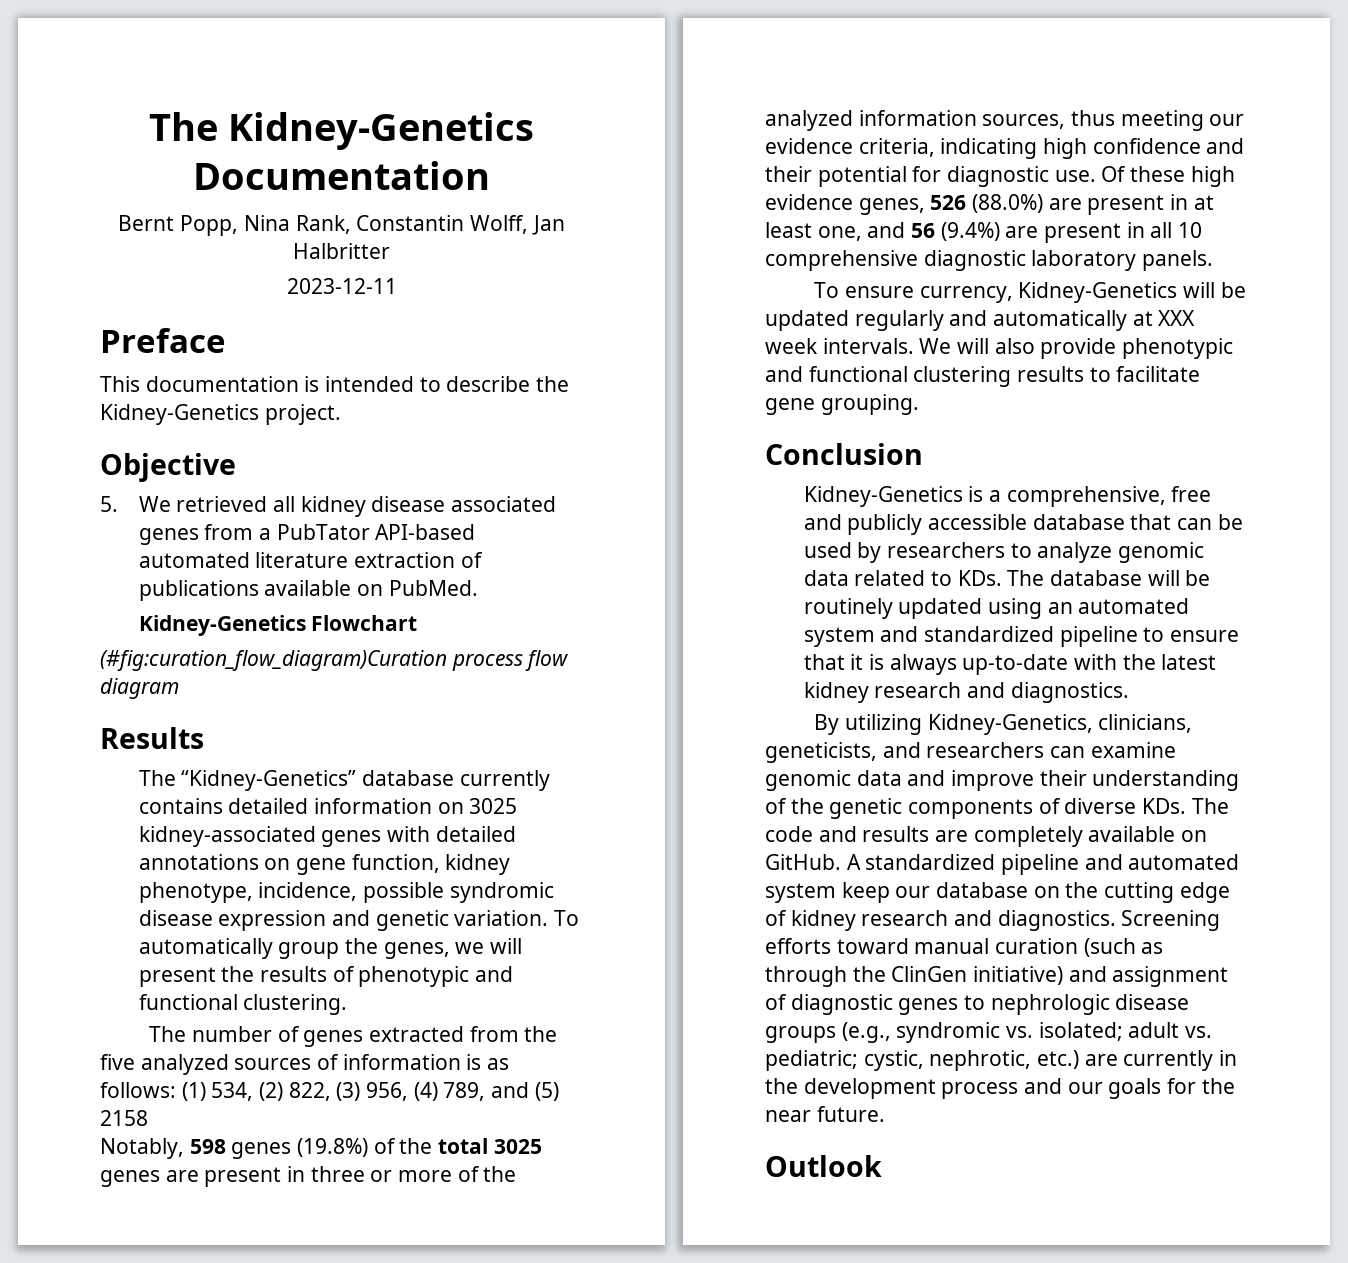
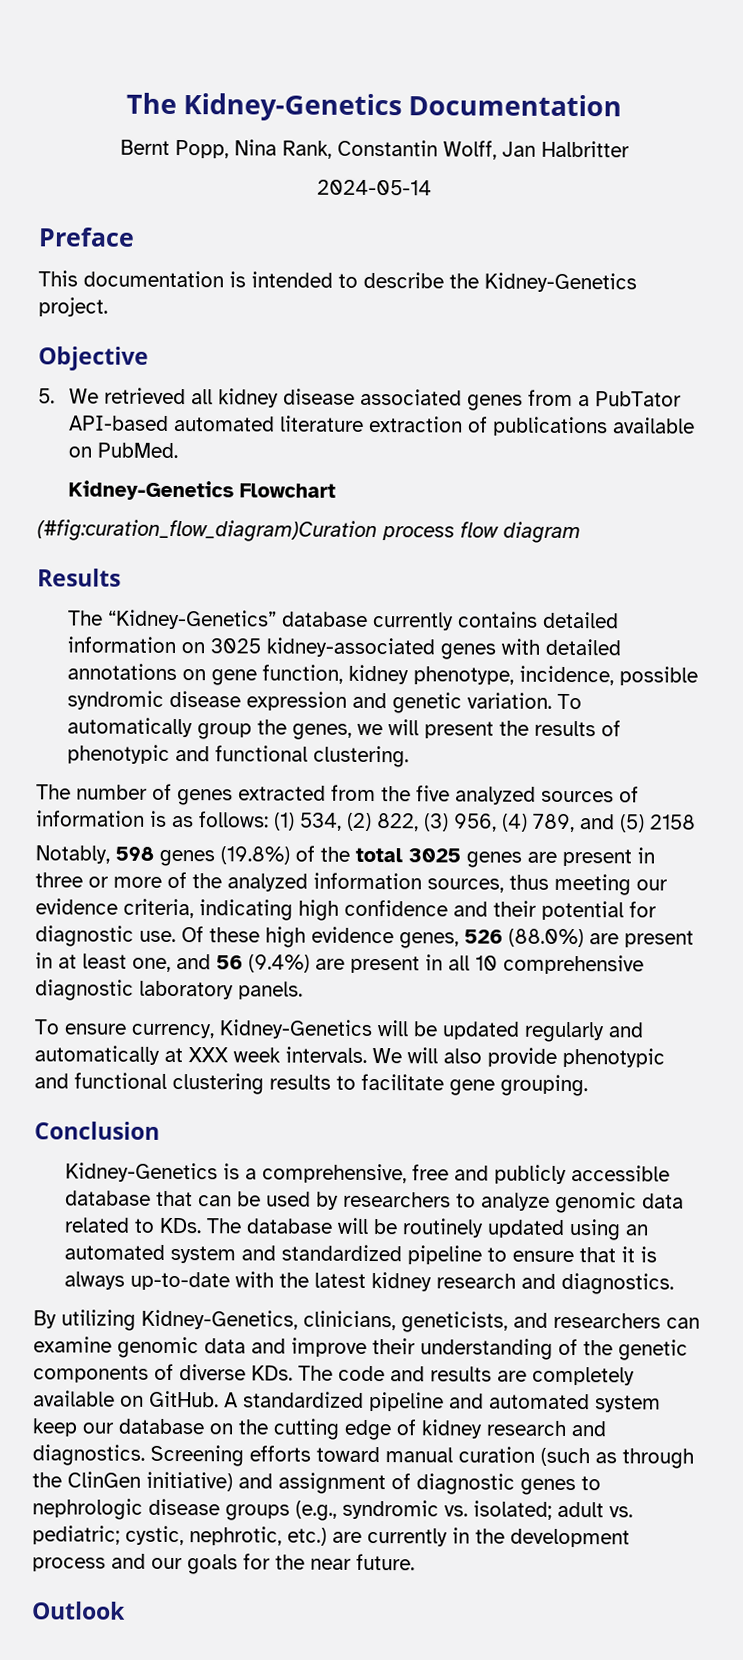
[286,278,397,294] 2023-12-11 -> [316,179,432,196] 2024-05-14

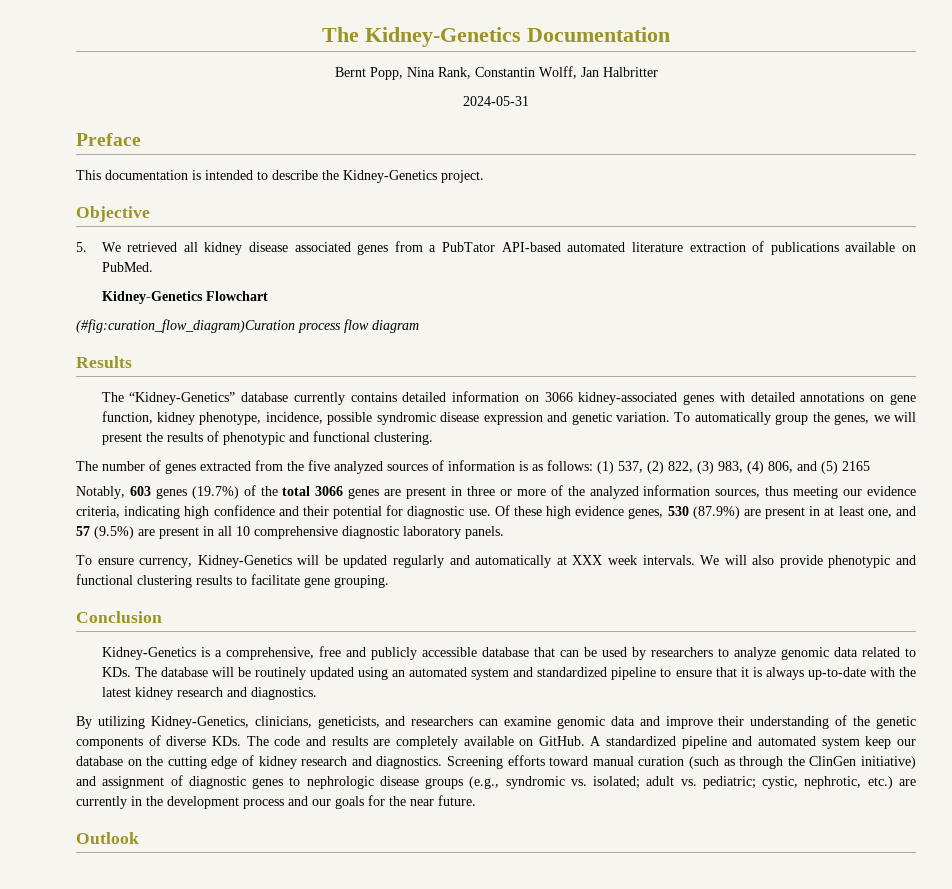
[316,179,432,196] 2024-05-14 -> [463,96,529,106] 2024-05-31
[209,638,261,654] 3025 -> [544,392,573,402] 3066
[299,812,342,831] 534, -> [618,461,643,473] 537,
[453,813,575,833] 956, (4) 789, -> [718,461,793,474] 983, (4) 806,
[650,814,696,830] 2158 -> [842,461,870,471] 2165
[115,846,290,867] 598 genes (19.8%) -> [129,486,239,499] 603 genes (19.7%)
[408,848,461,863] 3025 -> [315,486,344,496] 3066
[464,928,584,948] 526 (88.0%) -> [667,506,740,519] 530 (87.9%)
[216,954,310,973] 56 (9.4%) -> [76,526,134,539] 57 (9.5%)

